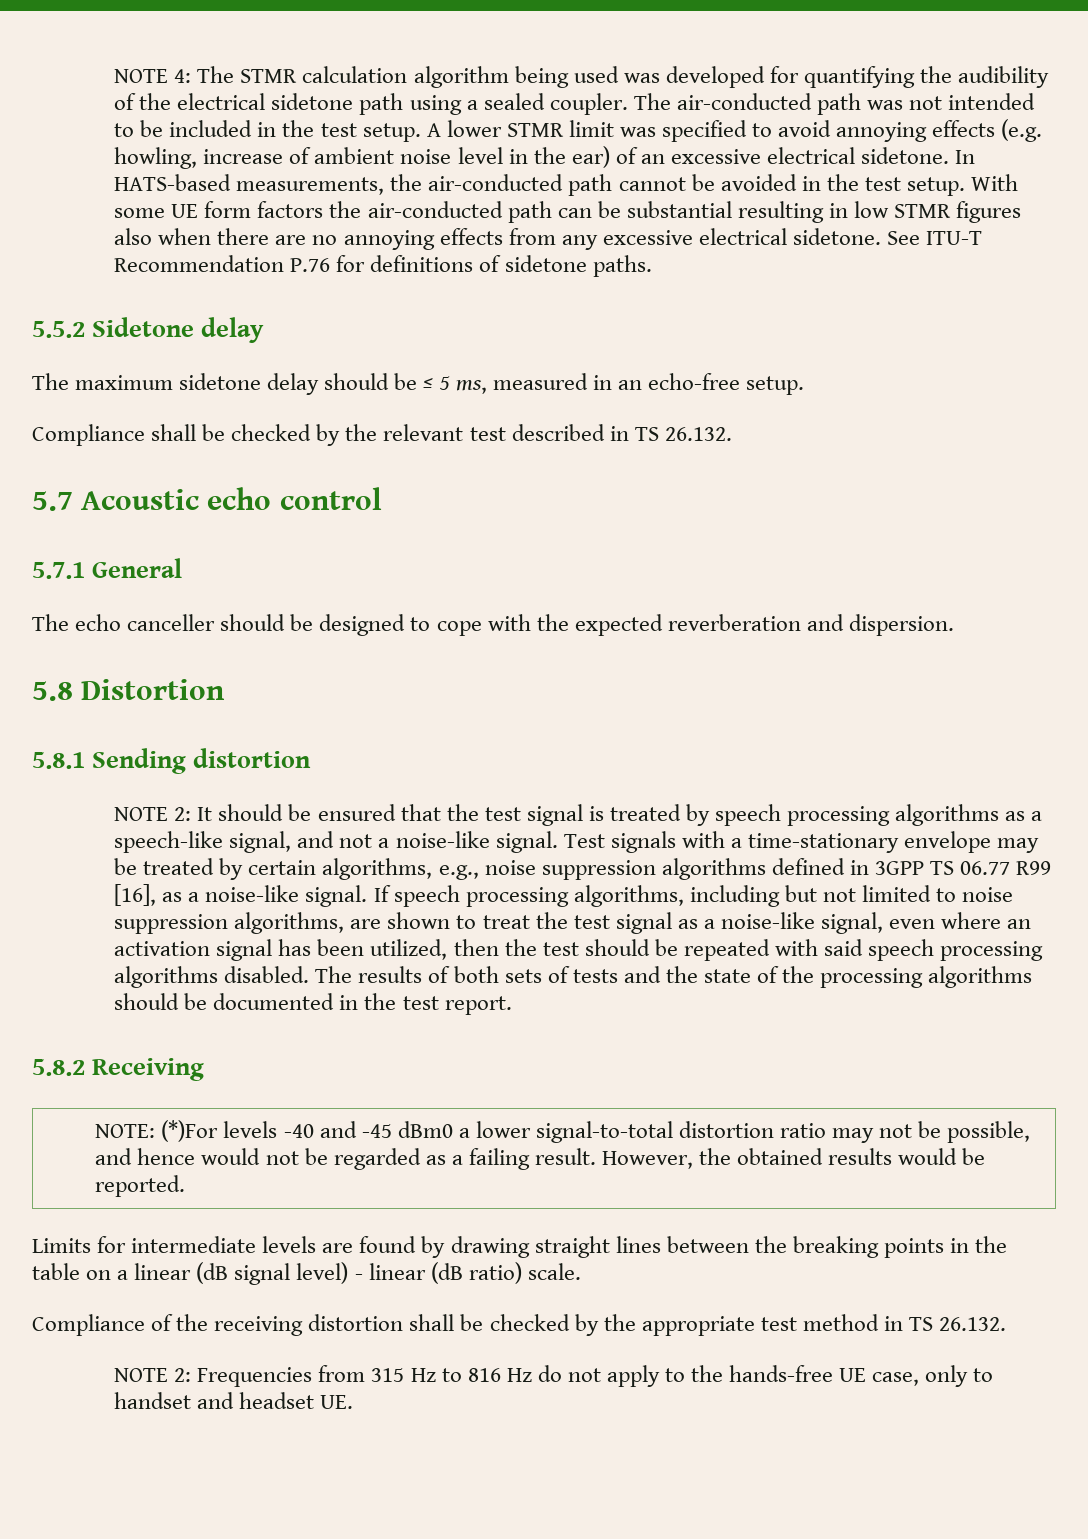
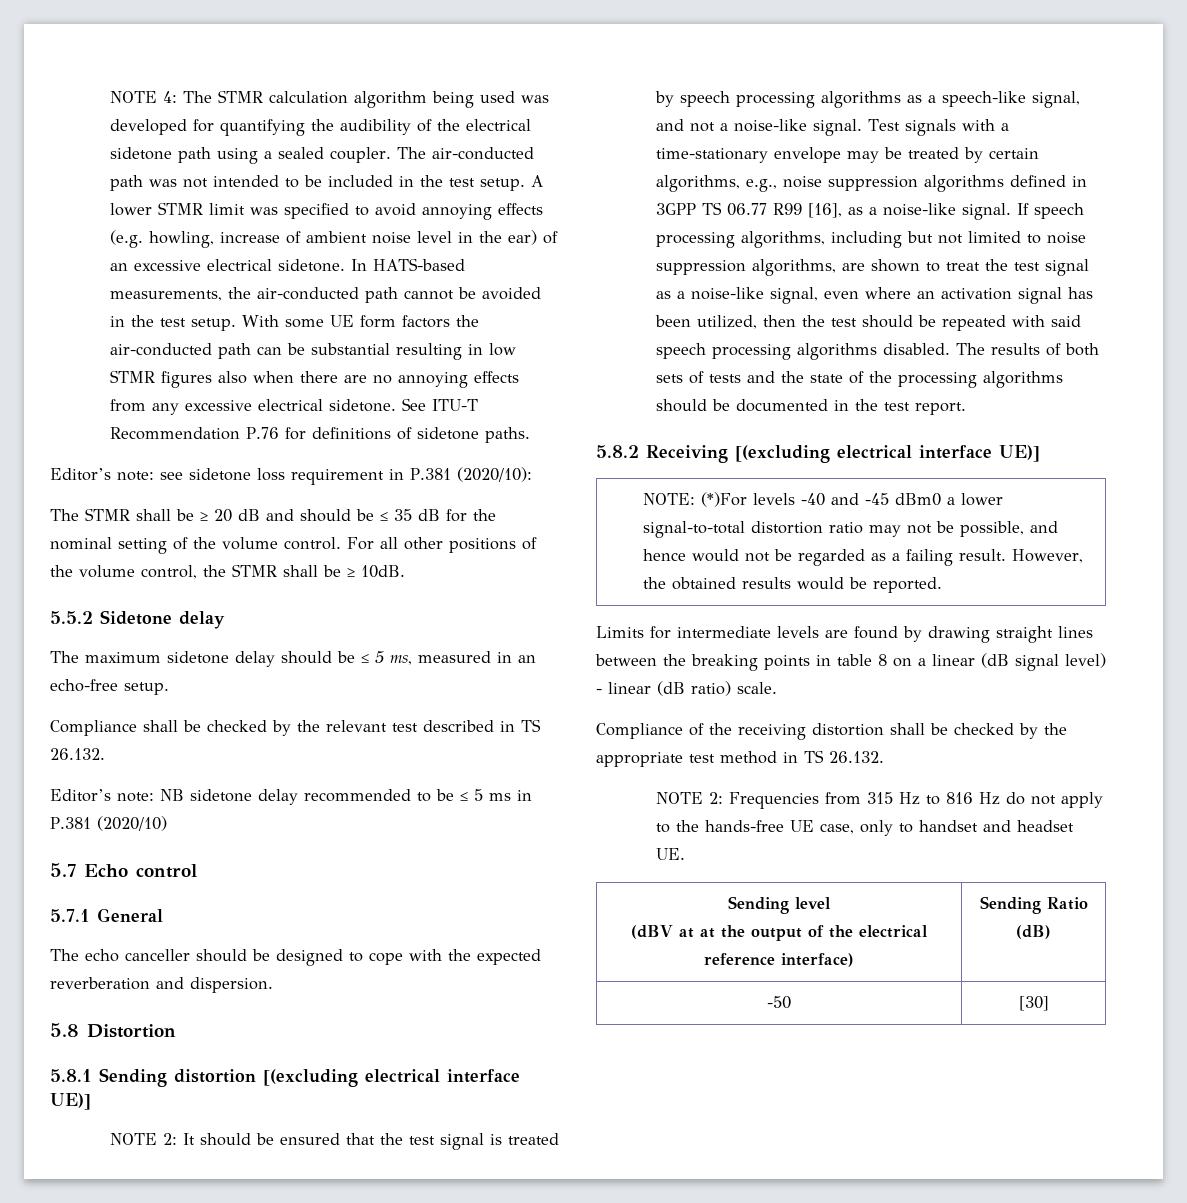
(652, 266) none -> [50,467,532,485] [50,508,496,522] [50,537,537,554] [50,564,405,579] // Editor’s note: see sidetone loss requirement in P.381 (2020/10): // The STMR shall be ≥ 20 dB and should be ≤ 35 dB for the nominal setting of the volume control. For all other positions of the volume control, the STMR shall be ≥ 10dB.
(732, 434) none -> [50,789,532,805] [50,816,167,831] // Editor’s note: NB sidetone delay recommended to be ≤ 5 ms in P.381 (2020/10)
[81,487,272,510] Acoustic echo -> [84,864,128,877] Echo
(312, 758) none -> [263,1069,520,1087] [50,1093,91,1110] [(excluding electrical interface UE)]
(205, 1069) none -> [735,445,1040,463] [(excluding electrical interface UE)]
[975,1236,1008,1253] [32,1263,80,1280] the table -> [837,654,887,666] table 8
(354, 1402) none -> [728,896,831,914] [631,925,928,941] [704,953,854,967] [979,896,1088,914] [1016,925,1051,939] [767,996,791,1009] [1018,996,1049,1011] // Sending level // (dBV at at the output of the electrical reference interface) | Sending Ratio (dB) // -50 | [30]

